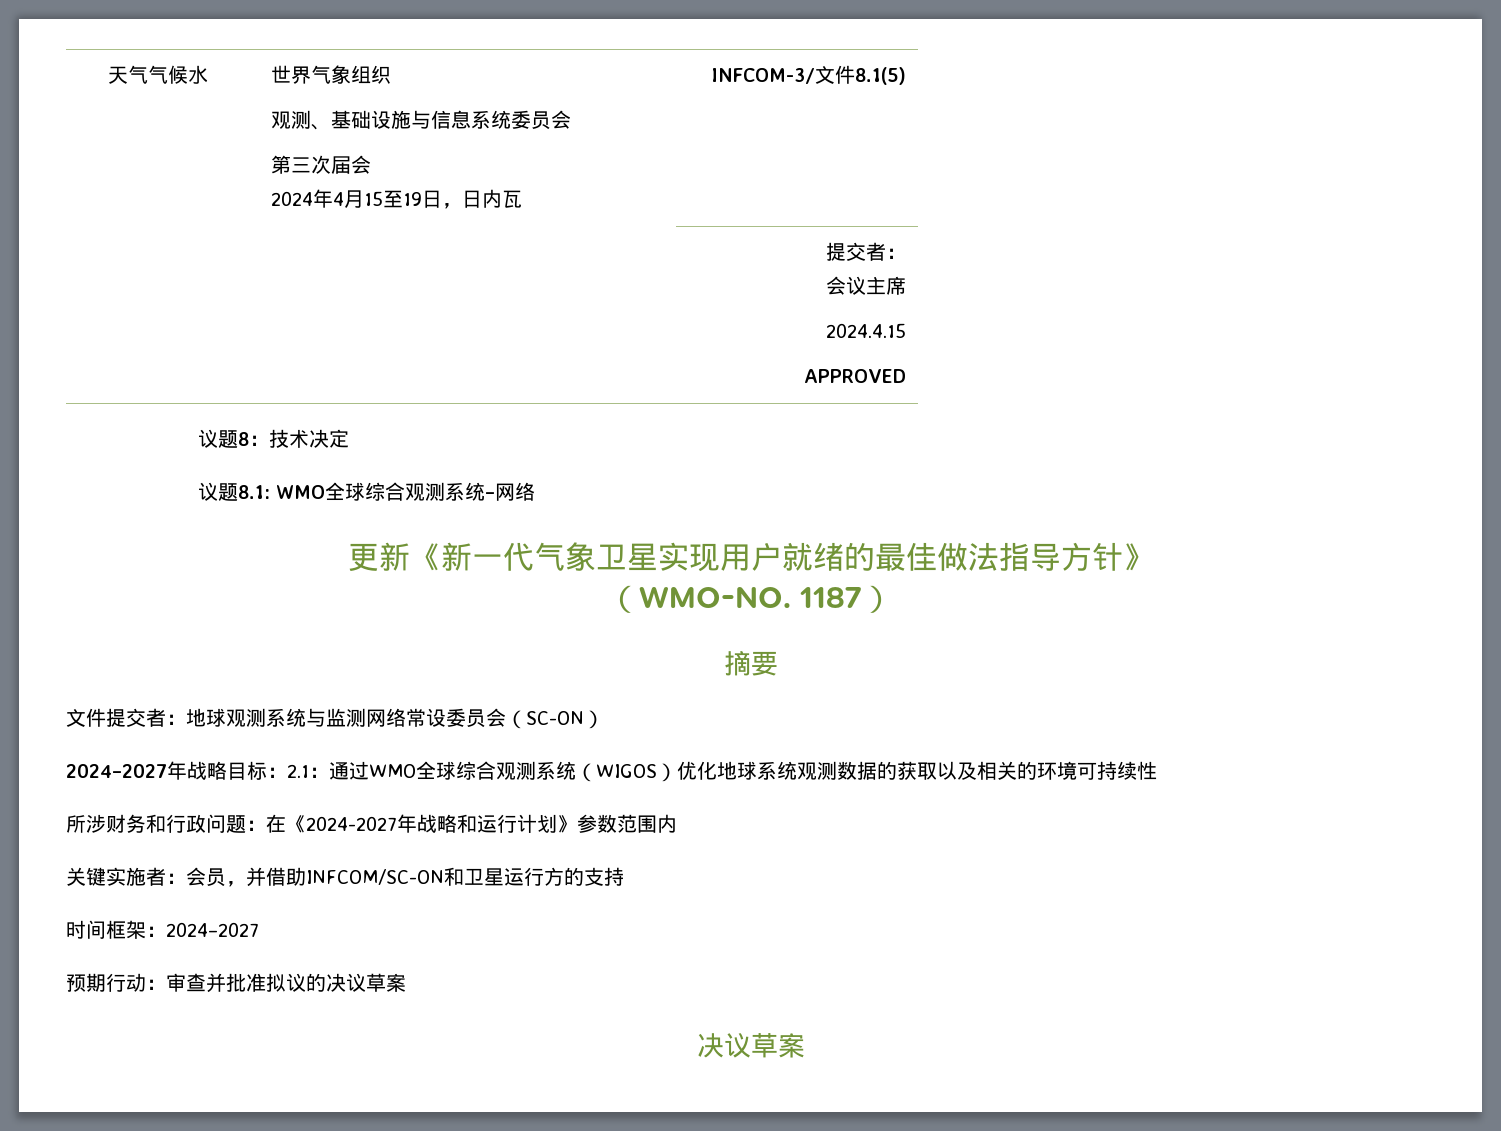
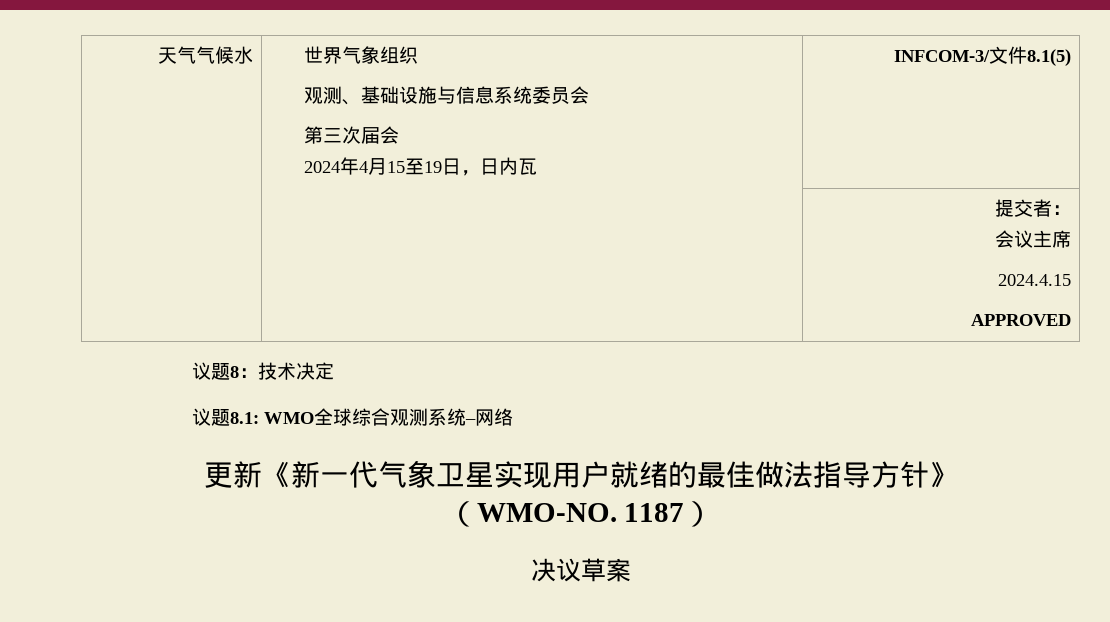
[723,650,778,676] [66,708,604,729] [66,761,1157,782] [66,814,677,833] [66,867,624,887] [66,920,259,939] [66,973,406,993] [696,1033,805,1058] 摘要 // 文件提交者：地球观测系统与监测网络常设委员会（SC-ON） // 2024–2027年战略目标：2.1：通过WMO全球综合观测系统（WIGOS）优化地球系统观测数据的获取以及相关的环境可持续性 // 所涉财务和行政问题：在《2024-2027年战略和运行计划》参数范围内 // 关键实施者：会员，并借助INFCOM/SC-ON和卫星运行方的支持 // 时间框架：2024–2027 // 预期行动：审查并批准拟议的决议草案 // 决议草案 -> [530,558,631,582] 决议草案

